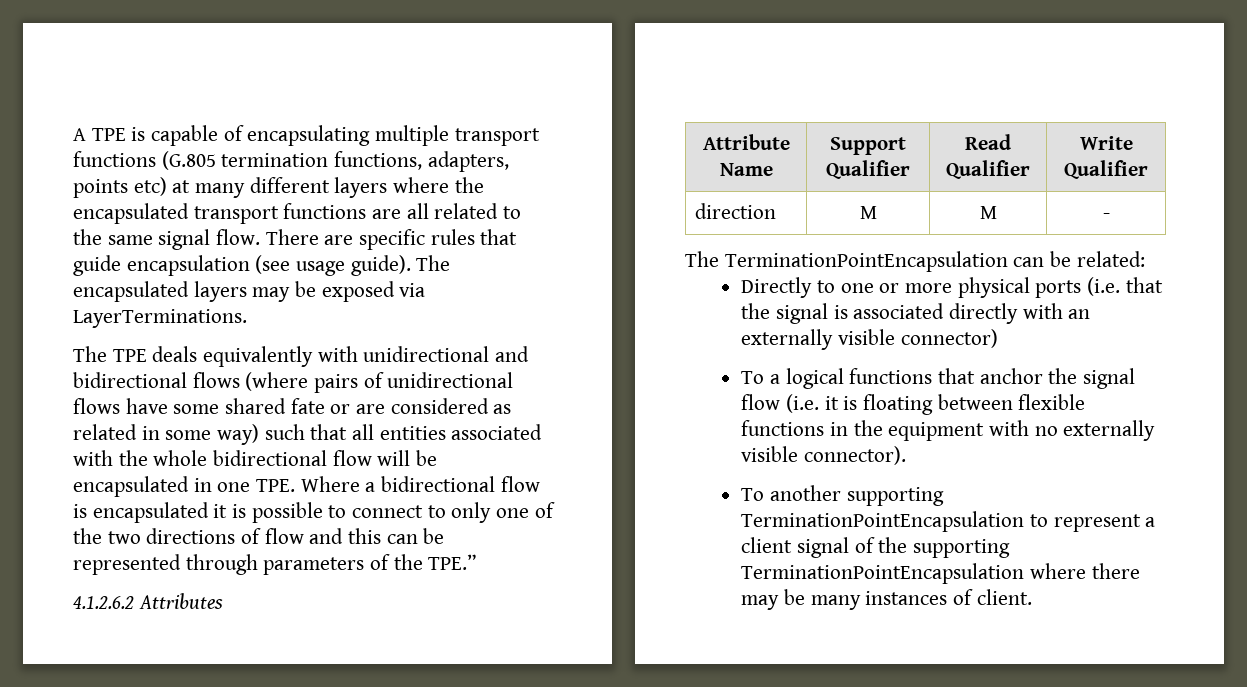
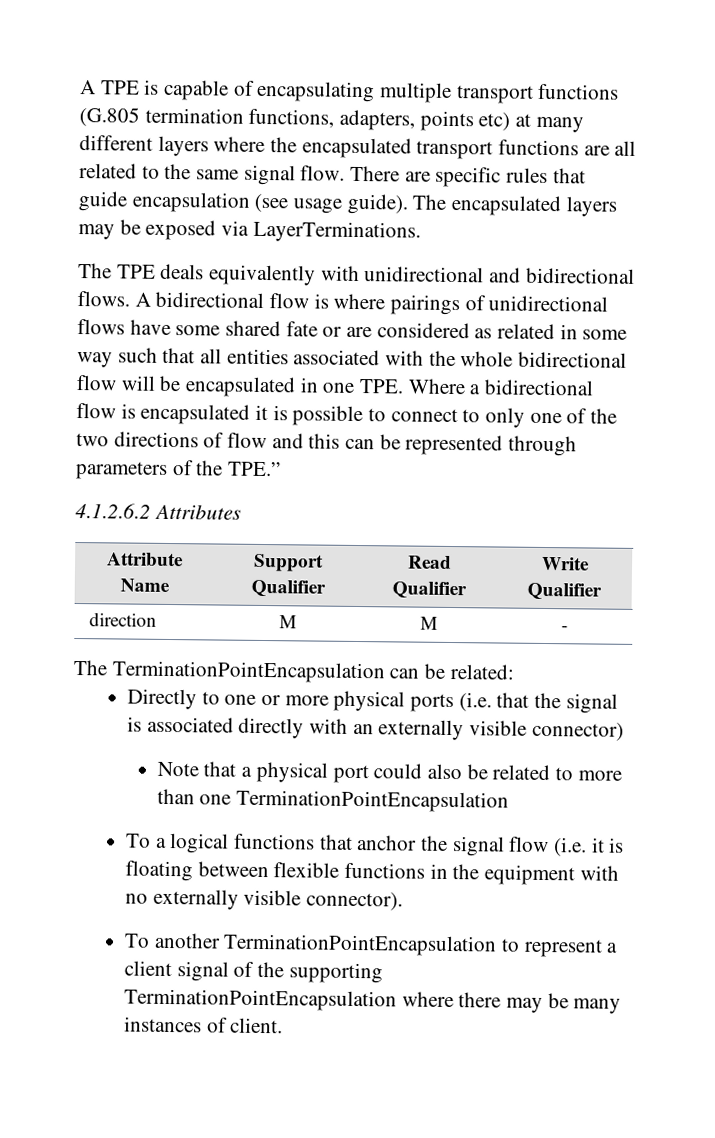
[192,372,359,393] flows (where pairs -> [77,291,461,316] flows. A bidirectional flow is where pairings
[217,424,260,445] way) -> [77,352,113,368] way
(998, 338) none -> [156,761,622,784] [156,788,510,813] // Note that a physical port could also be related to more than one TerminationPointEncapsulation
[846,487,944,506] supporting -> (221, 940) none

